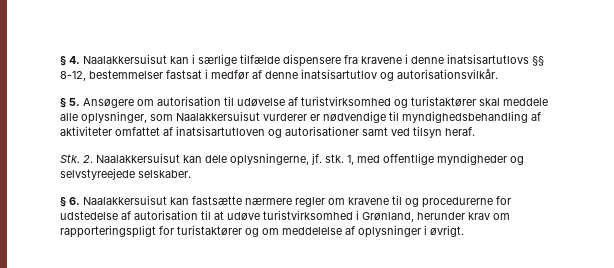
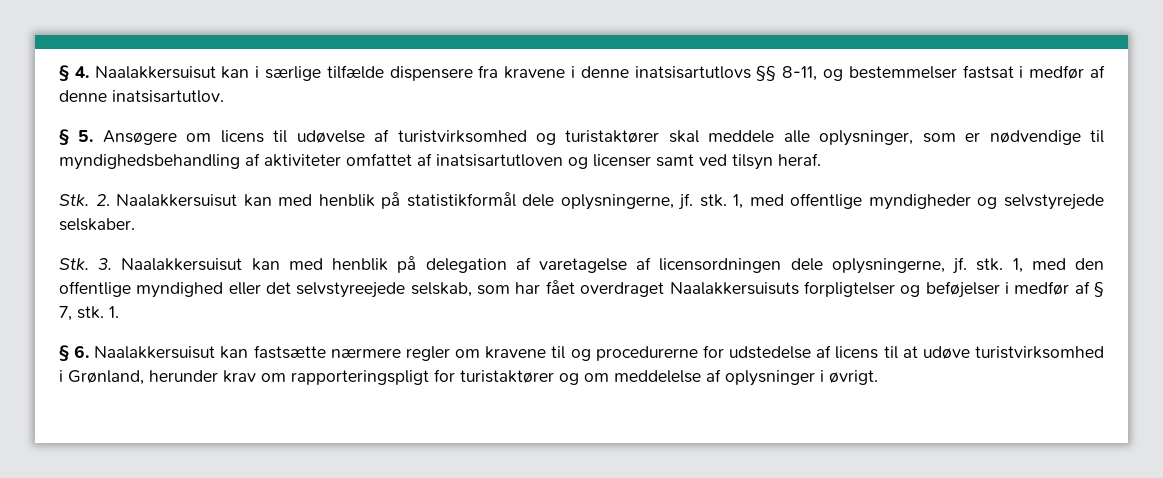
[60,71,86,81] 8-12, -> [782,66,843,81] 8-11, og
[301,69,498,81] inatsisartutlov og autorisationsvilkår. -> [112,90,224,103] inatsisartutlov.
[157,96,221,106] autorisation -> [220,130,264,143] licens
[176,111,307,121] Naalakkersuisut vurderer -> (956, 138) none
[285,126,359,136] autorisationer -> [593,154,651,167] licenser
(202, 159) none -> [278,192,516,209] med henblik på statistikformål
[60,168,191,180] selvstyreejede selskaber. -> [1003,194,1104,210] [59,218,135,231] [59,256,1104,274] [59,280,1105,298] [59,306,119,321] selvstyrejede selskaber. // Stk. 3. Naalakkersuisut kan med henblik på delegation af varetagelse af licensordningen dele oplysningerne, jf. stk. 1, med den offentlige myndighed eller det selvstyreejede selskab, som har fået overdraget Naalakkersuisuts forpligtelser og beføjelser i medfør af § 7, stk. 1.
[134,210,198,220] autorisation -> [835,346,879,359] licens

